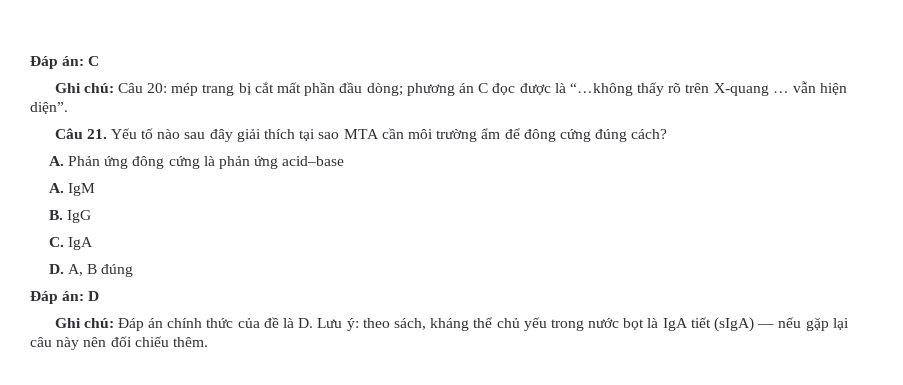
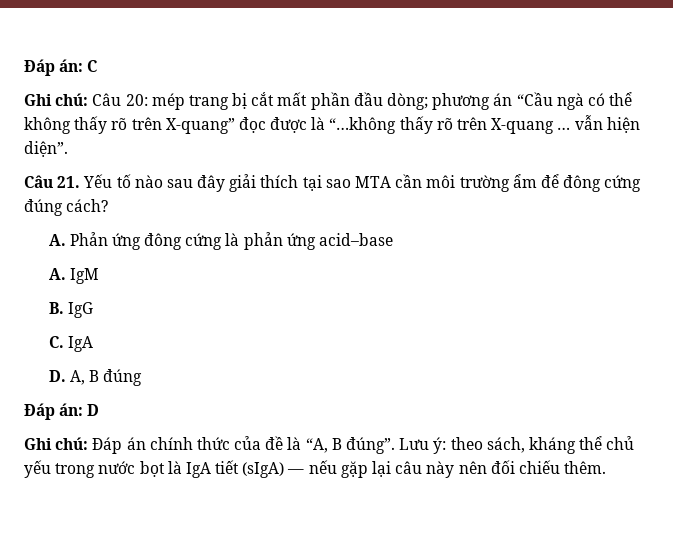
[478,83,489,93] C -> [516,92,633,110] [24,116,235,134] “Cầu ngà có thể không thấy rõ trên X-quang”
[298,318,314,328] D. -> [305,437,396,454] “A, B đúng”.

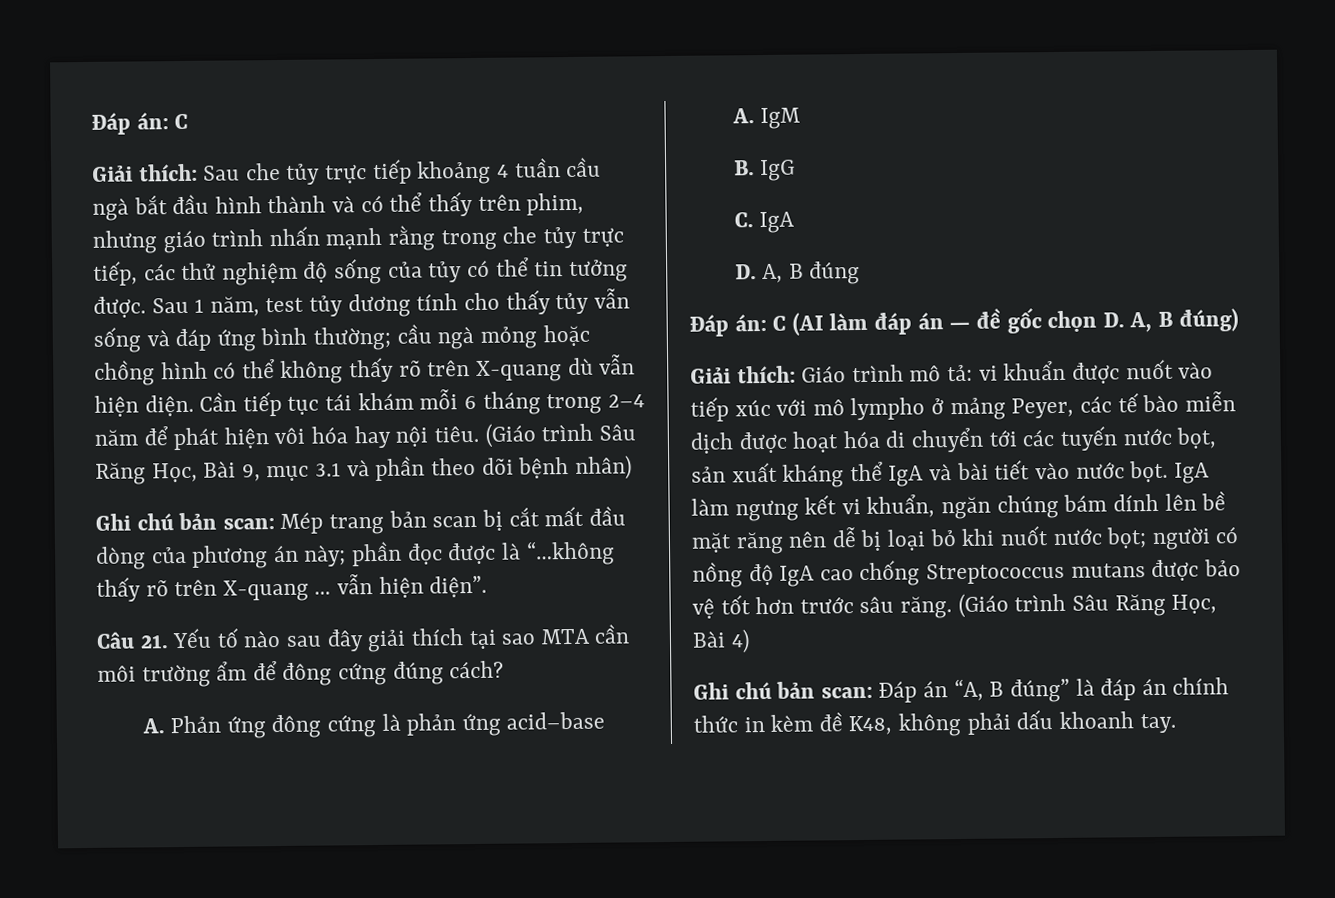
[24,92,584,110] Ghi chú: Câu 20: mép trang bị cắt mất phần đầu dòng; phương án “Cầu ngà -> [92,157,602,185] [92,191,585,221] [92,225,624,254] [93,257,628,286] [93,288,630,318] [93,324,590,353] [94,360,208,386] Giải thích: Sau che tủy trực tiếp khoảng 4 tuần cầu ngà bắt đầu hình thành và có thể thấy trên phim, nhưng giáo trình nhấn mạnh rằng trong che tủy trực tiếp, các thử nghiệm độ sống của tủy có thể tin tưởng được. Sau 1 năm, test tủy dương tính cho thấy tủy vẫn sống và đáp ứng bình thường; cầu ngà mỏng hoặc chồng hình
[165,118,235,134] X-quang” -> [475,354,636,382] [94,389,645,417] [94,423,636,451] [95,455,632,485] [95,506,626,535] [95,541,403,570] X-quang dù vẫn hiện diện. Cần tiếp tục tái khám mỗi 6 tháng trong 2–4 năm để phát hiện vôi hóa hay nội tiêu. (Giáo trình Sâu Răng Học, Bài 9, mục 3.1 và phần theo dõi bệnh nhân) // Ghi chú bản scan: Mép trang bản scan bị cắt mất đầu dòng của phương án này; phần
[87,404,100,416] [24,436,635,454] [24,460,607,478] D // Ghi chú: Đáp án chính thức của đề là “A, B đúng”. Lưu ý: theo sách, kháng thể chủ yếu trong nước bọt là IgA tiết (sIgA) — nếu gặp lại câu này nên đối chiếu thêm. -> [772,308,1239,336] [690,359,1214,384] [690,391,1236,422] [690,426,1218,454] [691,460,1210,488] [691,491,1227,522] [691,526,1239,555] [692,559,1241,588] [692,593,1218,619] [692,629,750,654] [693,677,1230,703] [693,710,1176,737] C (AI làm đáp án — đề gốc chọn D. A, B đúng) // Giải thích: Giáo trình mô tả: vi khuẩn được nuốt vào tiếp xúc với mô lympho ở mảng Peyer, các tế bào miễn dịch được hoạt hóa di chuyển tới các tuyến nước bọt, sản xuất kháng thể IgA và bài tiết vào nước bọt. IgA làm ngưng kết vi khuẩn, ngăn chúng bám dính lên bề mặt răng nên dễ bị loại bỏ khi nuốt nước bọt; người có nồng độ IgA cao chống Streptococcus mutans được bảo vệ tốt hơn trước sâu răng. (Giáo trình Sâu Răng Học, Bài 4) // Ghi chú bản scan: Đáp án “A, B đúng” là đáp án chính thức in kèm đề K48, không phải dấu khoanh tay.

